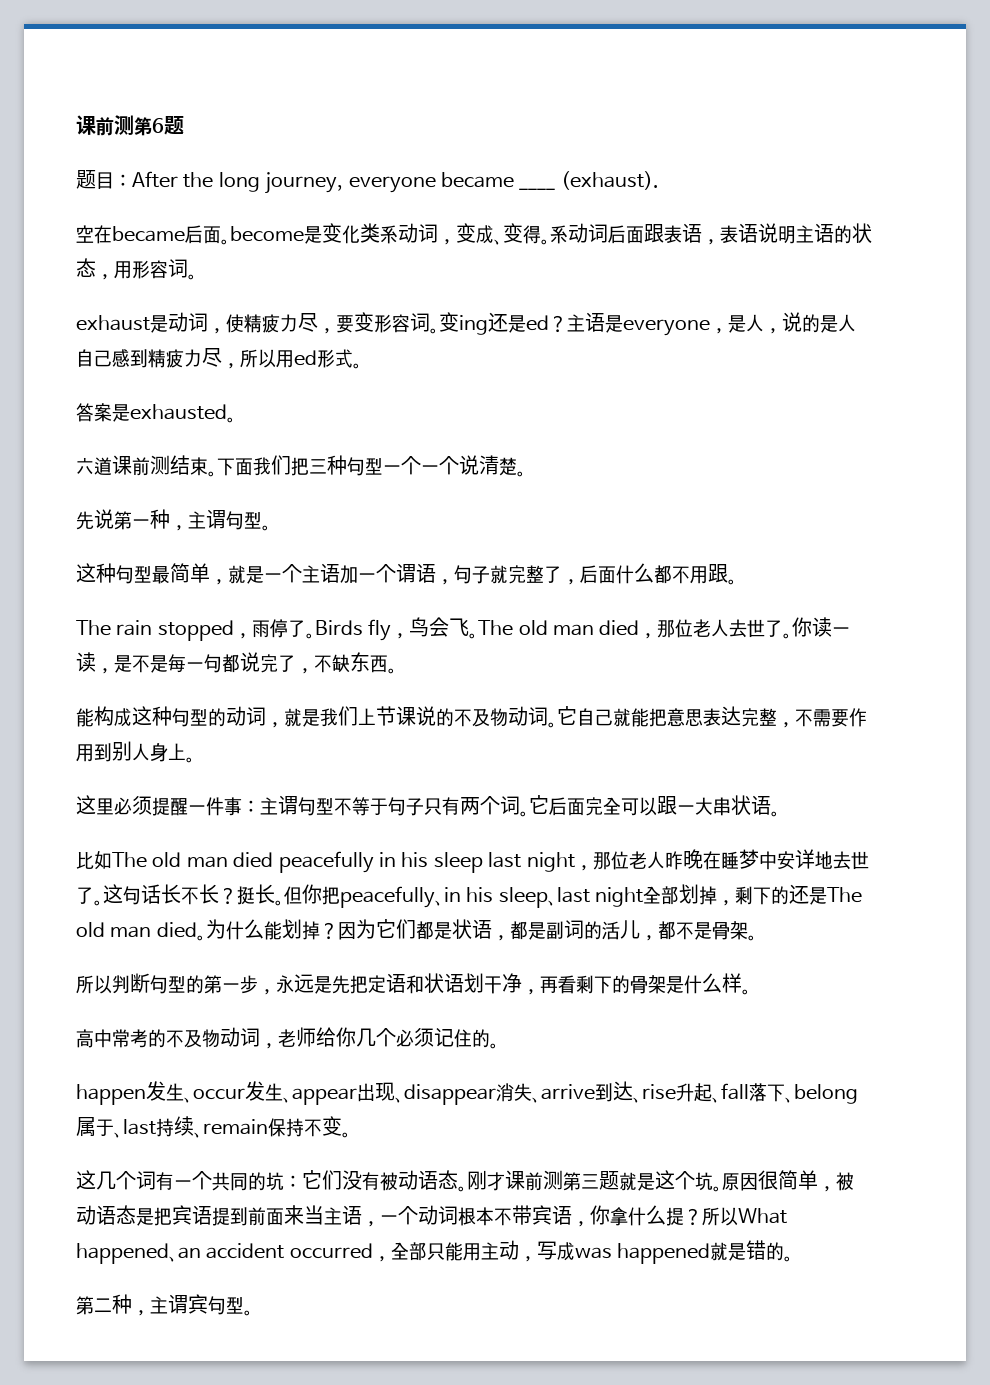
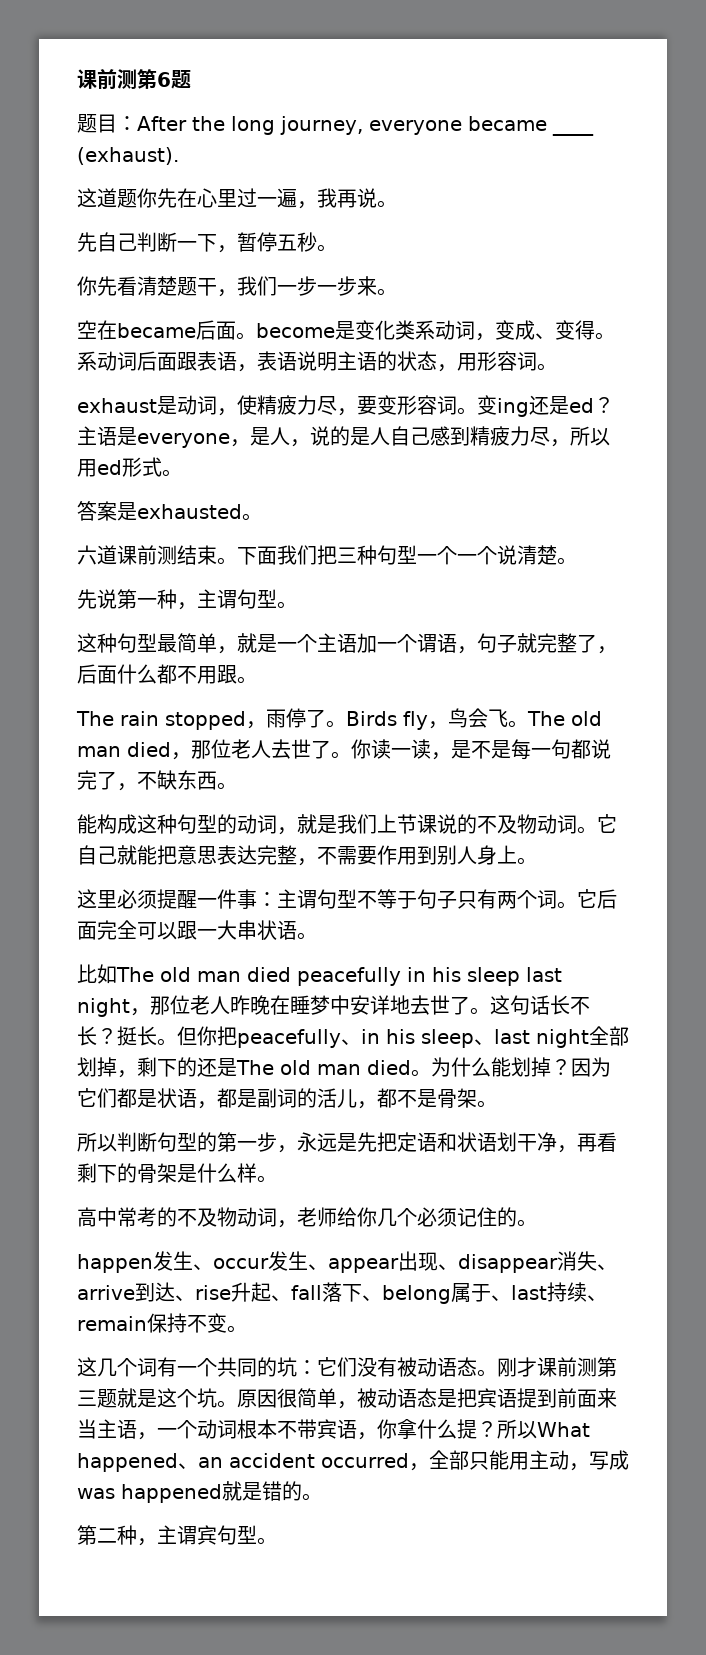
(659, 180) none -> [77,188,397,209] [77,232,337,253] [77,276,397,297] // 这道题你先在心里过一遍，我再说。 // 先自己判断一下，暂停五秒。 // 你先看清楚题干，我们一步一步来。

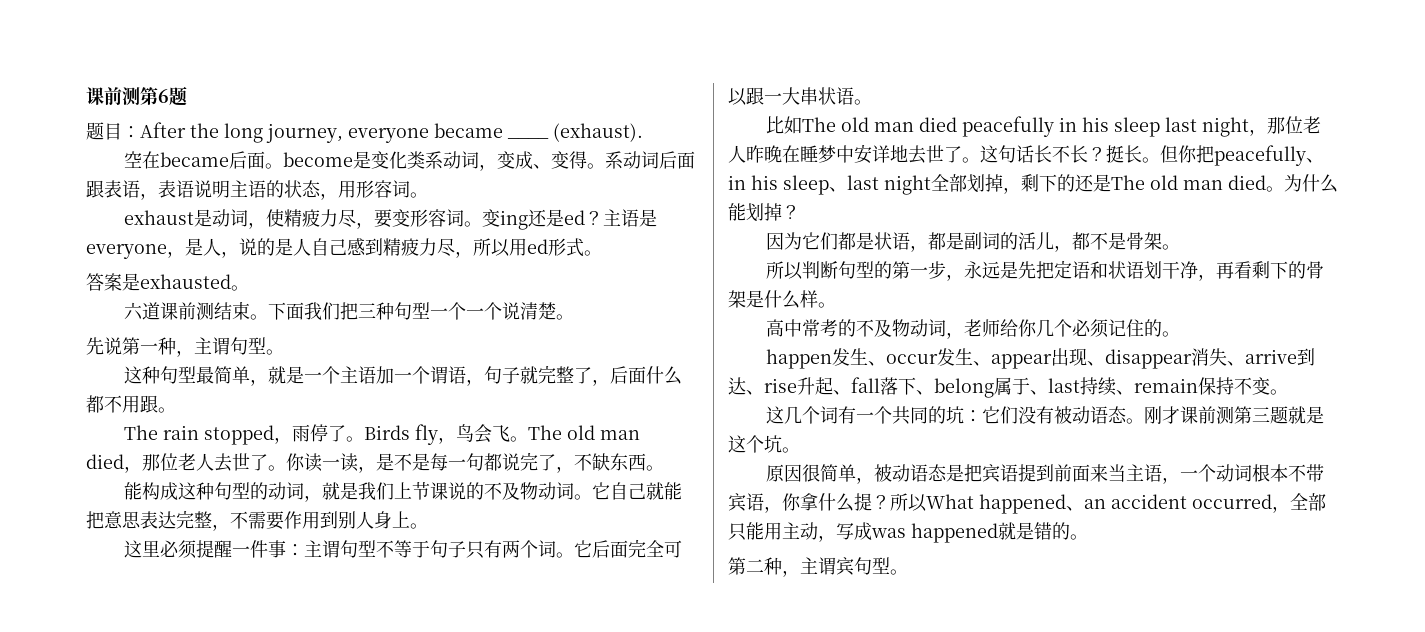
[77,188,397,209] [77,232,337,253] [77,276,397,297] // 这道题你先在心里过一遍，我再说。 // 先自己判断一下，暂停五秒。 // 你先看清楚题干，我们一步一步来。 -> (643, 132) none
(571, 1067) none -> (800, 212) //
(237, 1404) none -> (800, 450) //

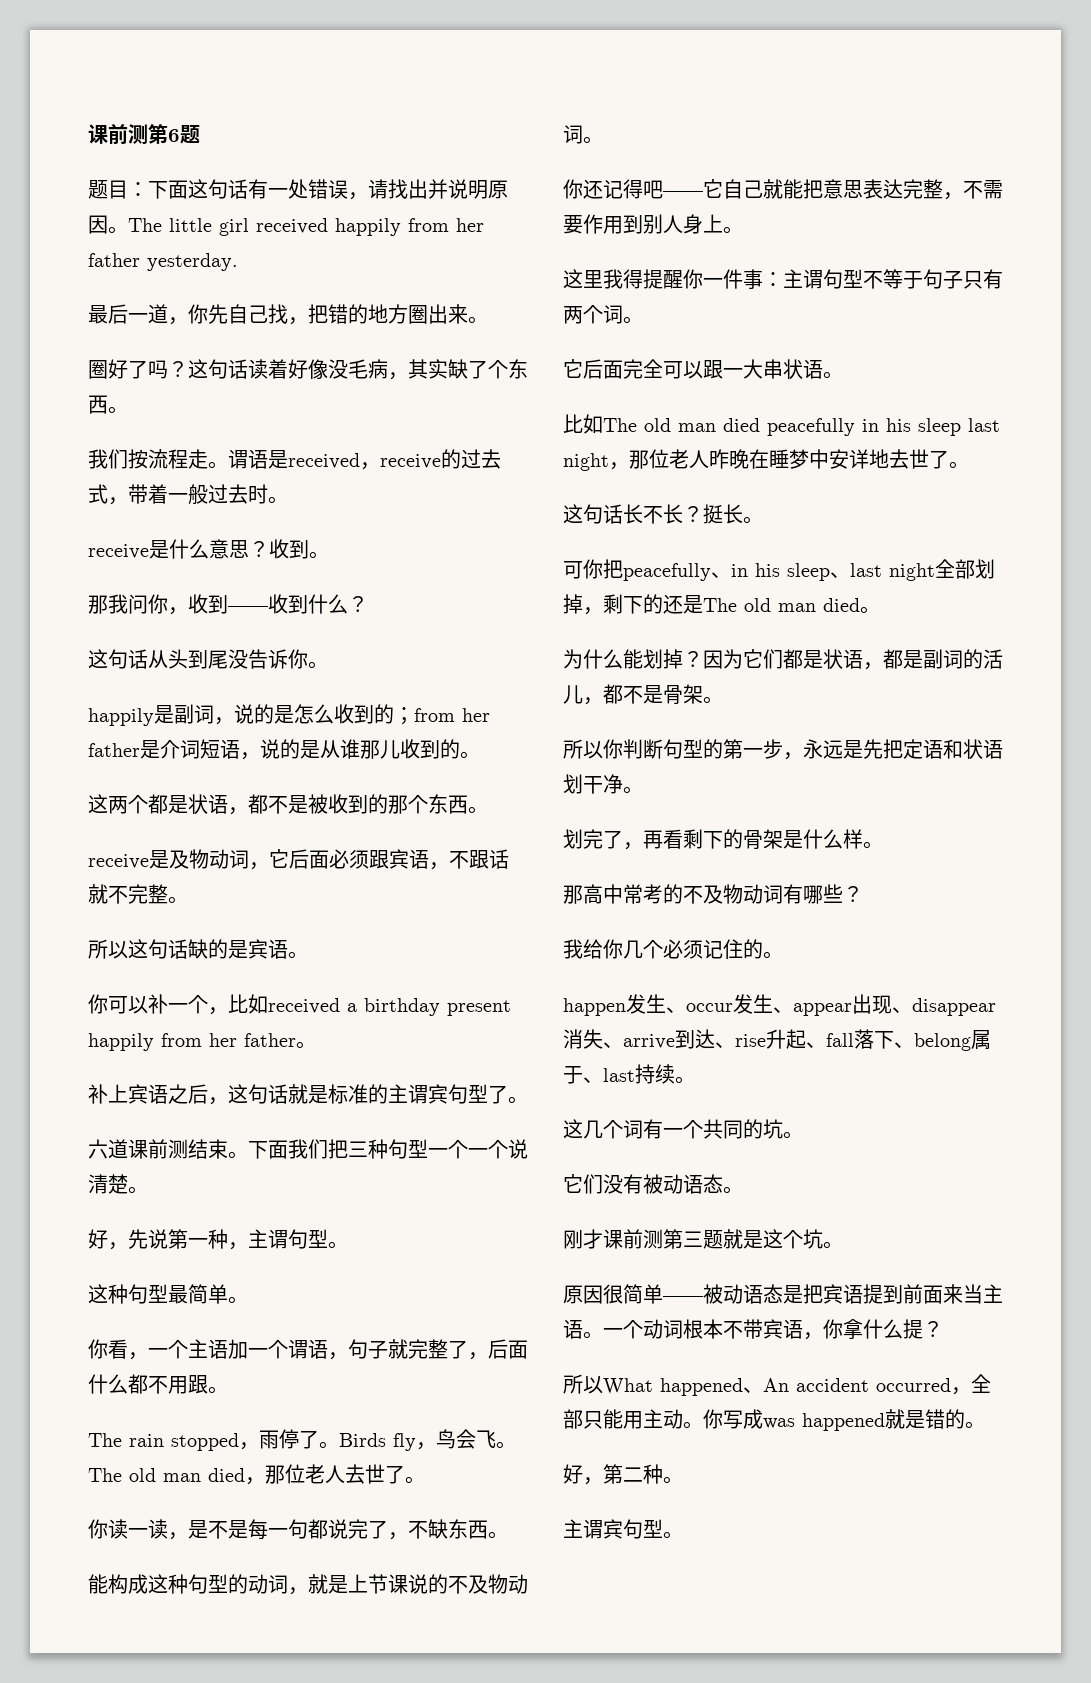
[140,122,503,143] [507,123,643,142] [124,151,696,171] [86,180,428,200] [124,209,658,230] [86,238,602,259] [86,273,231,291] After the long journey, everyone became ____ (exhaust). // 空在became后面。become是变化类系动词，变成、变得。系动词后面跟表语，表语说明主语的状态，用形容词。 // exhaust是动词，使精疲力尽，要变形容词。变ing还是ed？主语是everyone，是人，说的是人自己感到精疲力尽，所以用ed形式。 // 答案是exhausted -> [148,179,508,200] [88,215,484,236] [88,253,238,271] [88,304,488,325] [88,359,528,380] [88,395,128,414] [88,449,501,470] [88,484,288,505] [88,539,329,559] [88,594,368,615] [88,649,328,669] [88,704,490,726] [88,739,480,760] [88,794,488,815] [88,849,509,870] [88,884,188,904] [88,939,308,959] [88,994,511,1016] [88,1033,316,1051] [88,1084,508,1105] 下面这句话有一处错误，请找出并说明原因。The little girl received happily from her father yesterday. // 最后一道，你先自己找，把错的地方圈出来。 // 圈好了吗？这句话读着好像没毛病，其实缺了个东西。 // 我们按流程走。谓语是received，receive的过去式，带着一般过去时。 // receive是什么意思？收到。 // 那我问你，收到——收到什么？ // 这句话从头到尾没告诉你。 // happily是副词，说的是怎么收到的；from her father是介词短语，说的是从谁那儿收到的。 // 这两个都是状语，都不是被收到的那个东西。 // receive是及物动词，它后面必须跟宾语，不跟话就不完整。 // 所以这句话缺的是宾语。 // 你可以补一个，比如received a birthday present happily from her father。 // 补上宾语之后，这句话就是标准的主谓宾句型了
(575, 317) none -> [88,1229,128,1250] 好，
[250,366,305,386] ，就是 -> [228,1296,248,1304] [88,1339,148,1360] 。 // 你看，
(286, 468) none -> (425, 1480) //
[358,482,395,500] 我们 -> (348, 1584) none
(593, 497) none -> [563,179,703,199] // 你还记得吧——
[160,540,233,559] 必须提醒 -> [603,269,703,289] 我得提醒你
(575, 555) none -> (643, 320) //
(980, 160) none -> (969, 465) //
[1160,145,1178,163] 但 -> [563,561,583,579] // 可
(1284, 189) none -> (880, 610) //
(800, 212) // -> (703, 659) none
(804, 271) none -> [603,739,623,759] 你
(1199, 270) none -> [623,786,643,794] [563,829,623,849] 。 // 划完了
(836, 305) none -> [563,885,583,904] 那
[946,319,1001,339] ，老师 -> [783,884,863,904] [563,939,583,959] 有哪些？ // 我
[1116,377,1270,395] 、remain保持不变 -> (675, 1074) none
[964,410,983,422] ： -> [783,1131,803,1139] 。 //
(1145, 421) none -> (743, 1190) //
[856,477,875,484] ， -> [663,1296,703,1302] ——
[1162,477,1181,484] ， -> [583,1331,603,1339] 。
(890, 502) none -> (943, 1329) //
[1084,499,1106,509] an -> [763,1378,789,1392] An
[818,535,836,542] ， -> [683,1409,723,1429] 。你
[728,557,800,577] 第二种， -> [563,1464,683,1485] 好，第二种。 //

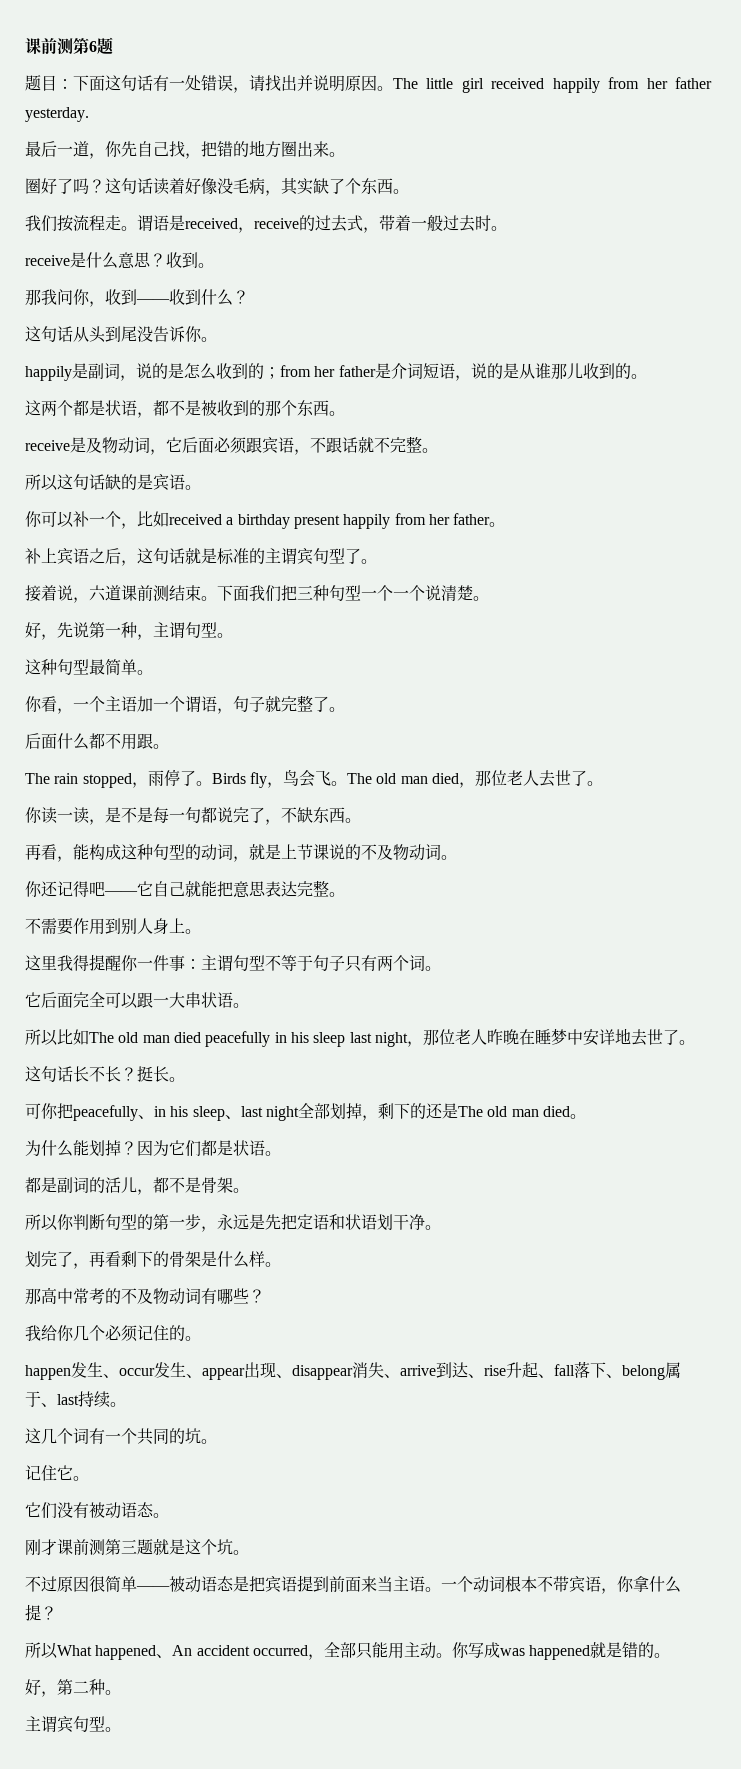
(528, 1100) none -> [25,585,89,603] 接着说，
[468,1352,488,1360] ， -> [329,707,345,712] 。 //
(508, 1535) none -> [25,844,73,862] 再看，
[943,192,963,200] ， -> [329,892,345,897] 。 //
(843, 375) none -> [25,1029,58,1046] 所以
[863,662,883,670] ， -> [265,1151,281,1156] 。 //
(803, 1135) none -> [25,1465,89,1481] // 记住它。
(843, 1245) none -> [25,1576,57,1592] 不过

